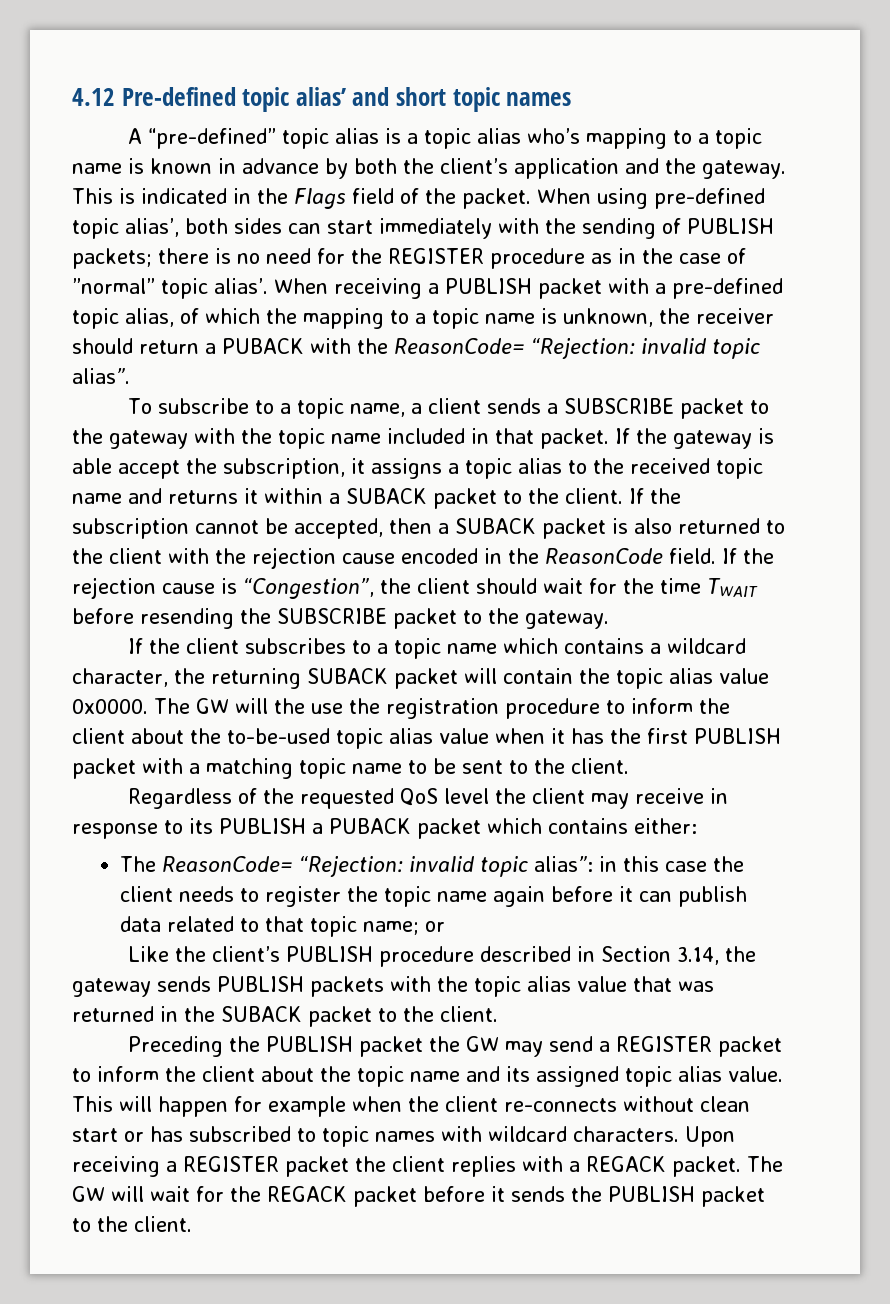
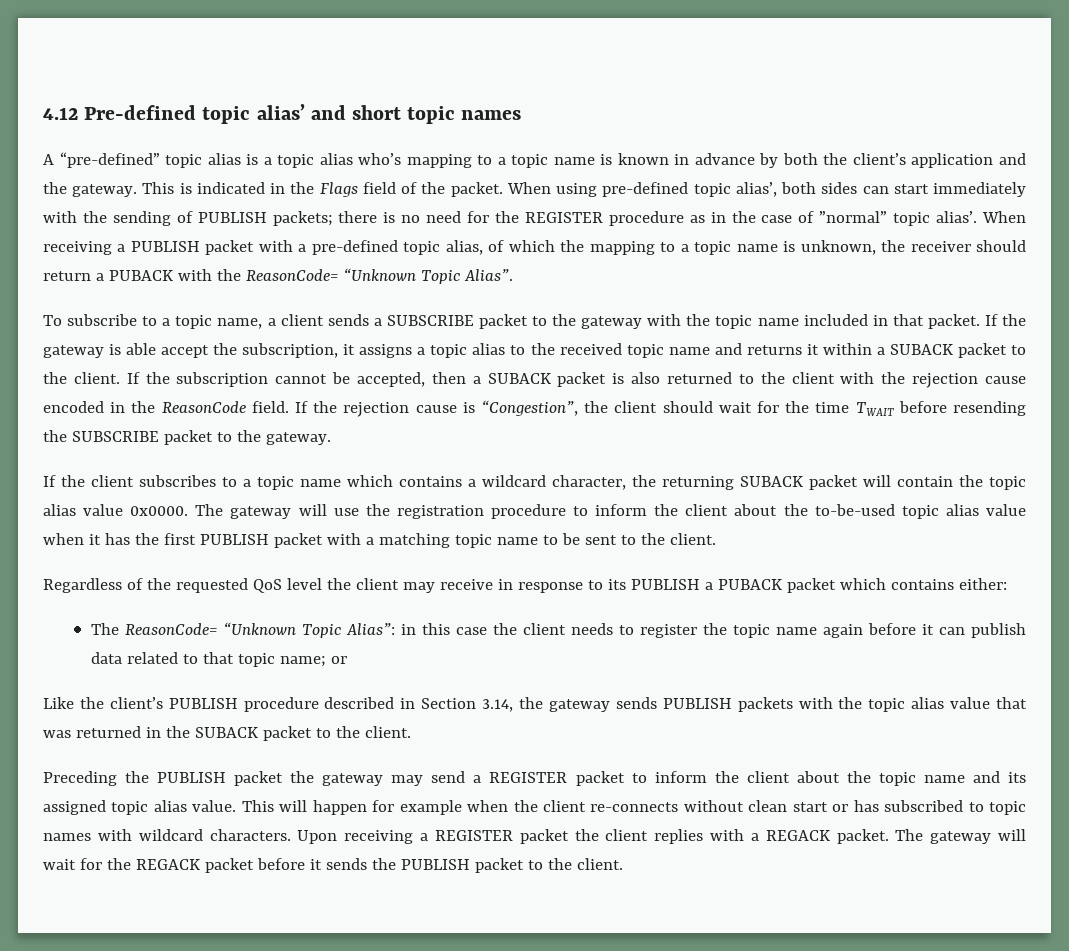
[531,338,760,359] [72,368,130,384] “Rejection: invalid topic alias”. -> [342,268,513,284] “Unknown Topic Alias”.
[196,698,305,714] GW will the -> [230,504,327,519] gateway will
[299,856,594,877] “Rejection: invalid topic alias”: -> [222,622,395,638] “Unknown Topic Alias”:
[466,1036,500,1052] GW -> [322,773,384,786] gateway
[72,1186,105,1202] GW -> [930,831,992,844] gateway

